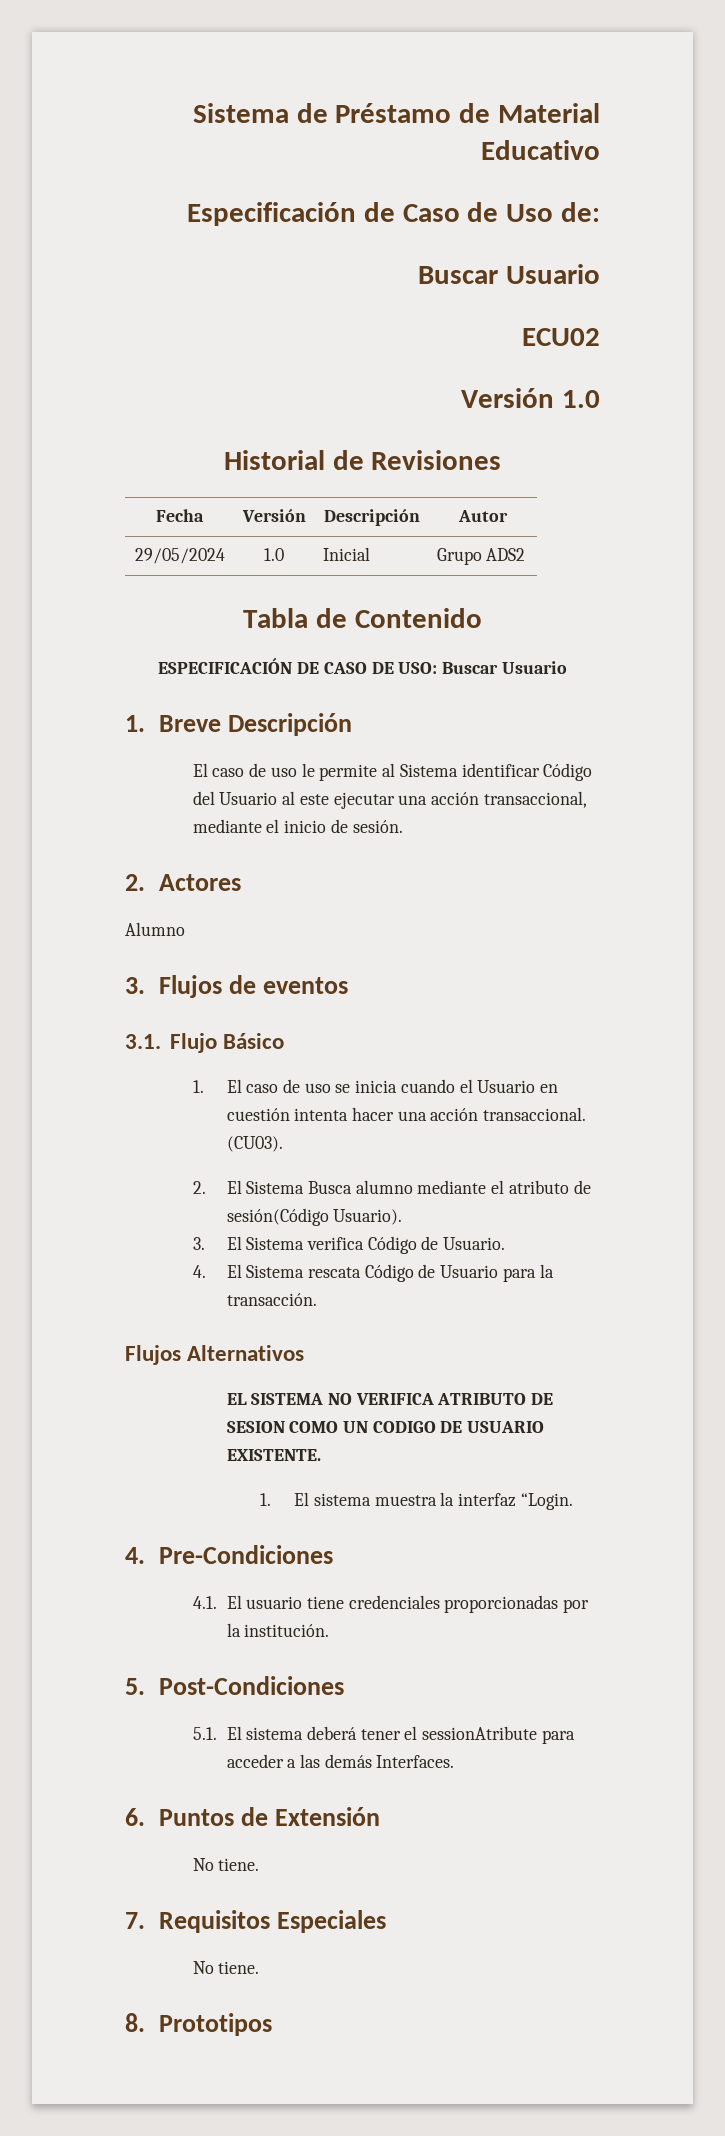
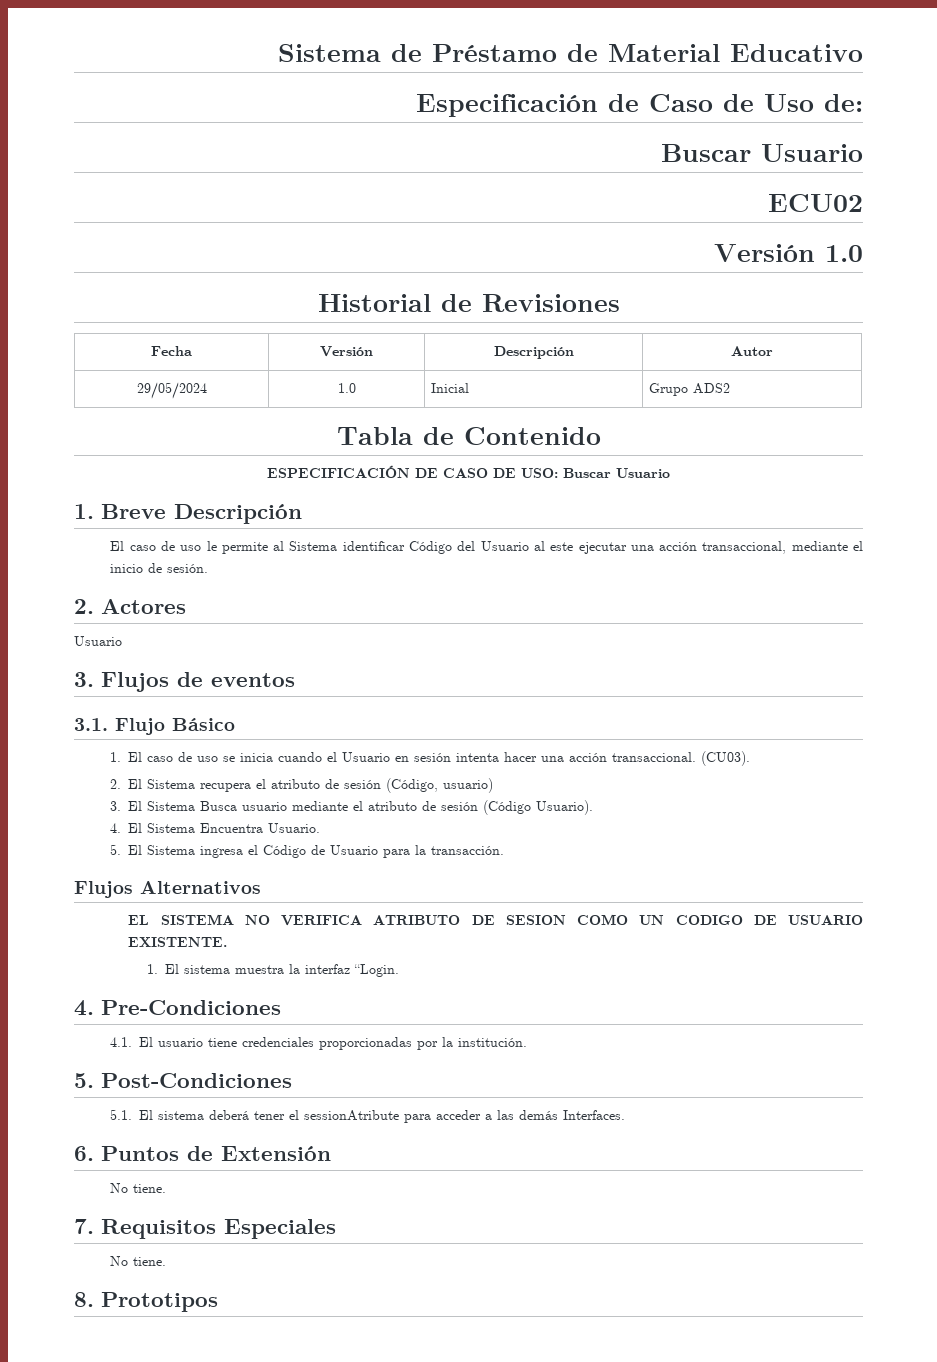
[125,922,185,936] Alumno -> [74,636,122,646] Usuario
[226,1108,290,1121] cuestión -> [414,753,452,762] sesión
[308,1180,413,1194] Busca alumno -> [200,778,494,793] [110,801,288,811] recupera el atributo de sesión (Código, usuario) // 3. El Sistema Busca usuario
[226,1208,329,1226] sesión(Código -> [441,800,532,815] sesión (Código
[192,1236,439,1254] 3. El Sistema verifica Código de -> [110,823,264,833] 4. El Sistema Encuentra
[192,1264,362,1278] 4. El Sistema rescata -> [110,844,259,858] 5. El Sistema ingresa el

